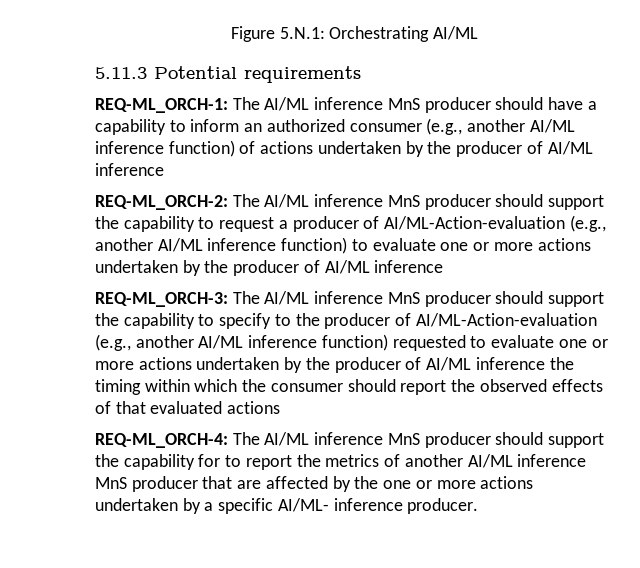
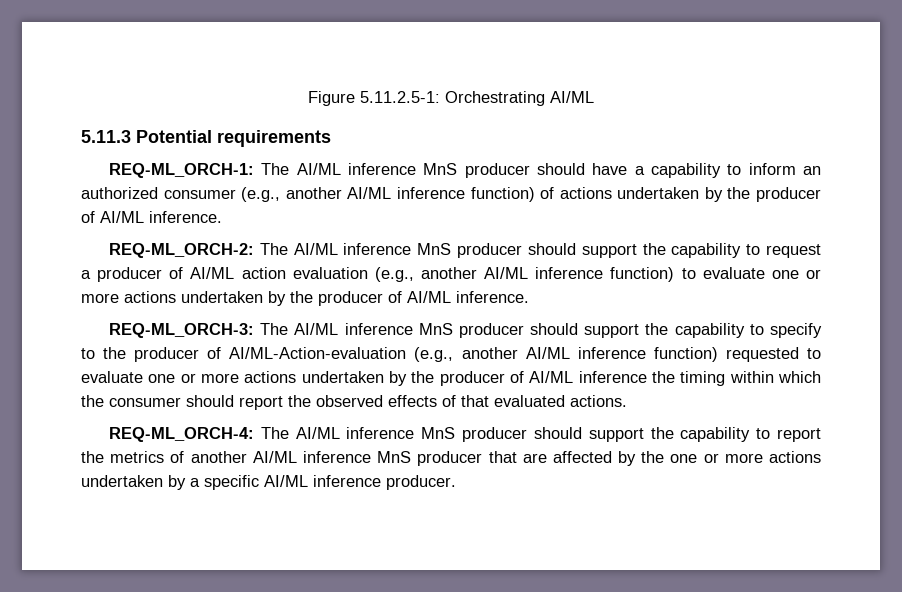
[279,27,325,39] 5.N.1: -> [360,91,440,103] 5.11.2.5-1:
[95,163,164,176] inference -> [149,211,222,223] inference.
[384,216,566,230] AI/ML-Action-evaluation -> [190,267,368,279] AI/ML action evaluation
[374,260,444,273] inference -> [456,291,529,303] inference.
[227,401,281,414] actions -> [570,395,627,407] actions.
[198,454,221,467] for -> (751, 434) none
[277,498,329,512] AI/ML- -> [264,475,308,487] AI/ML

